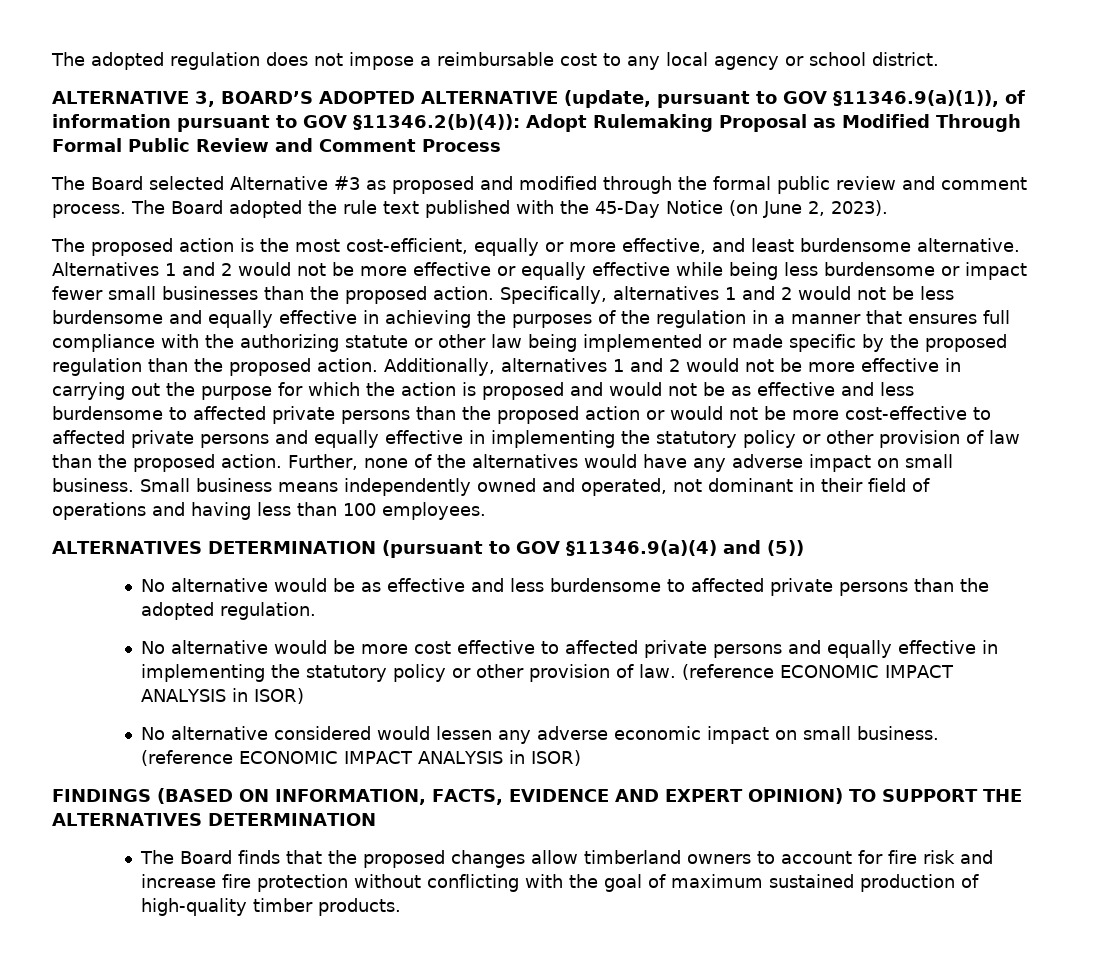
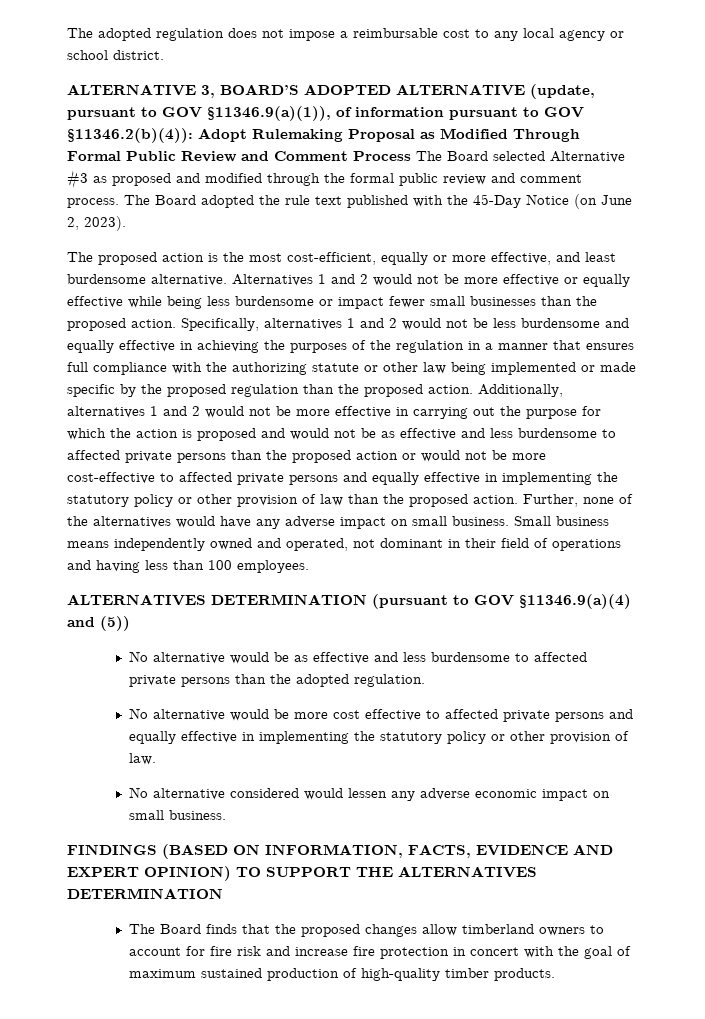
(501, 145) // -> (411, 156) none
[682,664,955,680] [141,688,305,704] (reference ECONOMIC IMPACT ANALYSIS in ISOR) -> (156, 759) none
[141,750,582,766] (reference ECONOMIC IMPACT ANALYSIS in ISOR) -> (226, 815) none
[354,874,520,892] without conflicting -> [452,947,519,956] in concert

